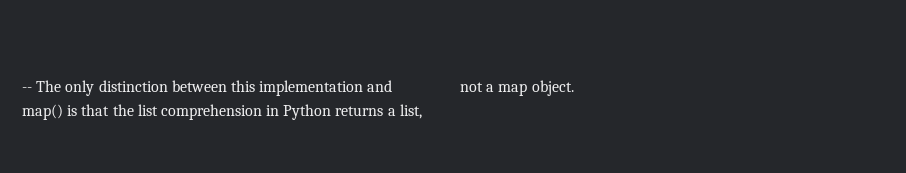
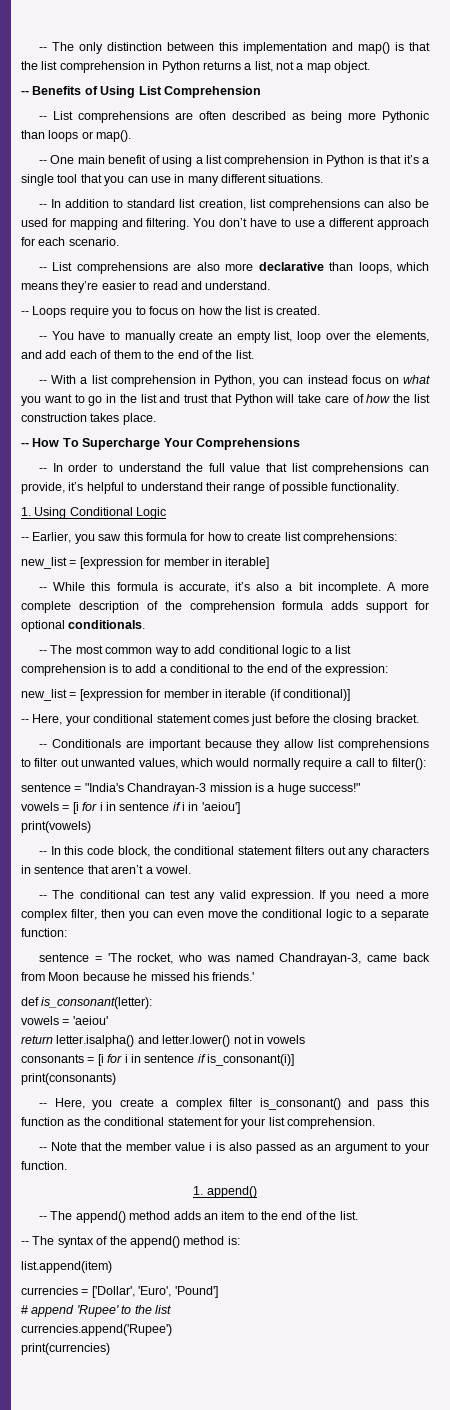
(574, 88) none -> [21,86,261,98] [39,111,430,123] [21,130,132,142] [39,155,429,167] [21,174,324,186] [39,199,430,211] [21,218,429,230] [21,237,119,246] [39,262,429,274] [21,281,271,293] [21,306,321,318] [39,331,430,343] [21,350,254,359] [39,375,431,387] [21,394,430,406] [21,413,156,425] [21,438,300,450] [39,463,430,475] [21,482,400,494] [21,507,167,519] [21,532,398,544] [21,557,270,569] [39,582,430,594] [21,601,429,613] [21,620,146,632] [39,645,352,657] [21,664,389,676] [21,689,350,701] [21,714,419,726] [39,739,429,751] [21,758,426,770] [21,783,360,795] [21,802,240,814] [21,821,91,833] [39,846,430,858] [21,865,191,874] [39,890,429,902] [21,909,429,921] [21,928,67,937] [39,953,431,965] [21,972,255,981] [21,997,153,1009] [21,1016,108,1025] [21,1035,306,1047] [21,1054,294,1066] [21,1073,116,1085] [39,1098,429,1110] [21,1117,375,1129] [39,1142,430,1154] [21,1161,67,1170] [193,1186,257,1198] [39,1211,358,1223] [21,1236,240,1248] [21,1261,112,1273] [21,1286,218,1298] [21,1305,171,1317] [21,1324,172,1336] [21,1343,110,1355] // -- Benefits of Using List Comprehension // -- List comprehensions are often described as being more Pythonic than loops or map(). // -- One main benefit of using a list comprehension in Python is that it’s a single tool that you can use in many different situations. // -- In addition to standard list creation, list comprehensions can also be used for mapping and filtering. You don’t have to use a different approach for each scenario. // -- List comprehensions are also more declarative than loops, which means they’re easier to read and understand. // -- Loops require you to focus on how the list is created. // -- You have to manually create an empty list, loop over the elements, and add each of them to the end of the list. // -- With a list comprehension in Python, you can instead focus on what you want to go in the list and trust that Python will take care of how the list construction takes place. // -- How To Supercharge Your Comprehensions // -- In order to understand the full value that list comprehensions can provide, it’s helpful to understand their range of possible functionality. // 1. Using Conditional Logic // -- Earlier, you saw this formula for how to create list comprehensions: // new_list = [expression for member in iterable] // -- While this formula is accurate, it’s also a bit incomplete. A more complete description of the comprehension formula adds support for optional conditionals. // -- The most common way to add conditional logic to a list comprehension is to add a conditional to the end of the expression: // new_list = [expression for member in iterable (if conditional)] // -- Here, your conditional statement comes just before the closing bracket. // -- Conditionals are important because they allow list comprehensions to filter out unwanted values, which would normally require a call to filter(): // sentence = "India's Chandrayan-3 mission is a huge success!" // vowels = [i for i in sentence if i in 'aeiou'] // print(vowels) // -- In this code block, the conditional statement filters out any characters in sentence that aren’t a vowel. // -- The conditional can test any valid expression. If you need a more complex filter, then you can even move the conditional logic to a separate function: // sentence = 'The rocket, who was named Chandrayan-3, came back from Moon because he missed his friends.' // def is_consonant(letter): // vowels = 'aeiou' // return letter.isalpha() and letter.lower() not in vowels // consonants = [i for i in sentence if is_consonant(i)] // print(consonants) // -- Here, you create a complex filter is_consonant() and pass this function as the conditional statement for your list comprehension. // -- Note that the member value i is also passed as an argument to your function. // 1. append() // -- The append() method adds an item to the end of the list. // -- The syntax of the append() method is: // list.append(item) // currencies = ['Dollar', 'Euro', 'Pound'] // # append 'Rupee' to the list // currencies.append('Rupee') // print(currencies)

